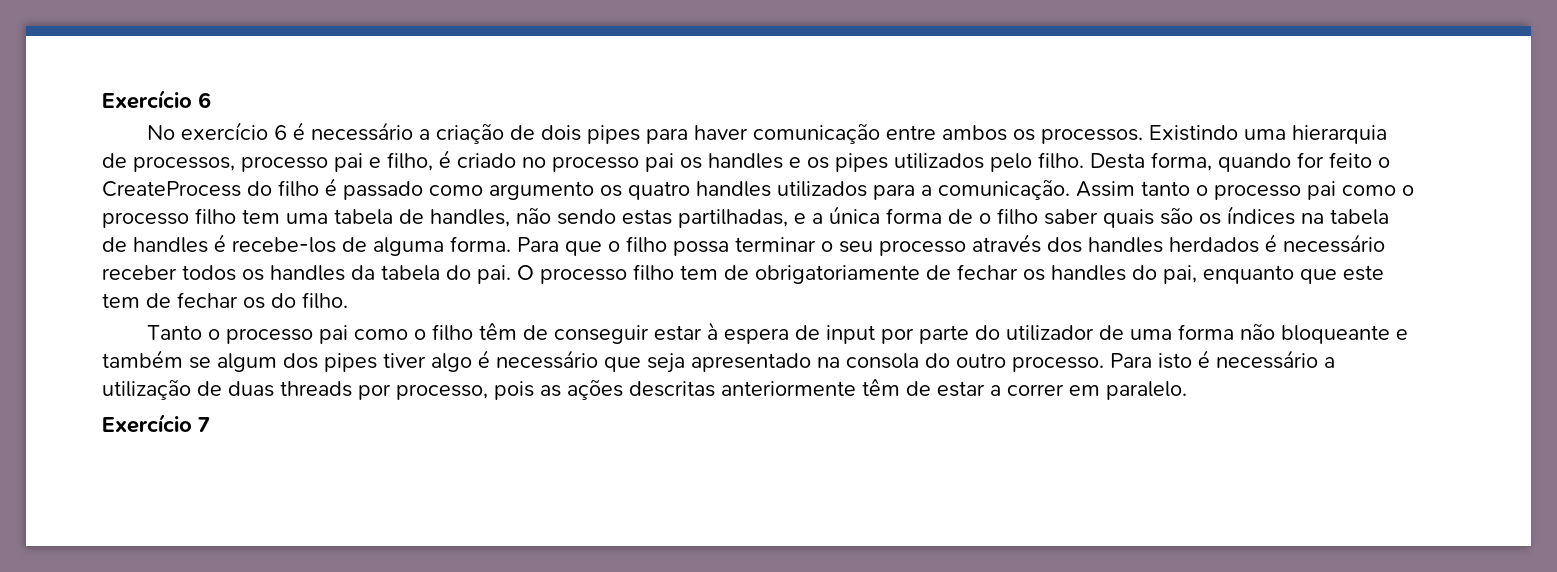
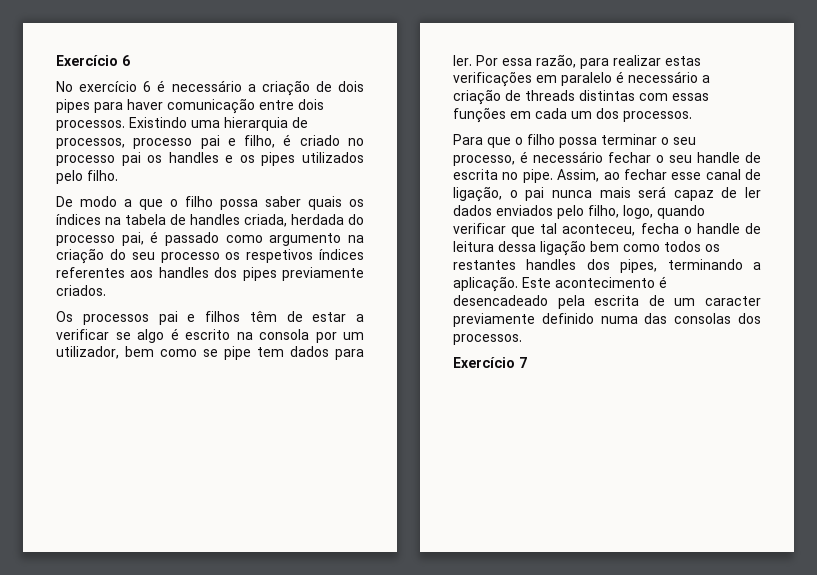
[941,125,1035,141] ambos os -> [298,99,324,110] dois
[1090,152,1390,172] [102,178,1414,200] [102,206,1038,228] Desta forma, quando for feito o CreateProcess do filho é passado como argumento os quatro handles utilizados para a comunicação. Assim tanto o processo pai como o processo filho tem uma tabela de handles, não sendo estas partilhadas, e a única forma de o filho -> [56,196,258,210] // De modo a que o filho possa
[1160,207,1193,225] são -> (342, 203) none
[214,234,511,256] é recebe-los de alguma forma. -> [244,214,364,227] [56,231,364,246] [56,248,364,264] [56,267,364,281] [56,285,106,296] [56,311,364,325] [56,328,364,343] [56,346,364,360] [453,54,701,69] [453,71,710,87] [453,89,709,105] [453,107,692,123] criada, herdada do processo pai, é passado como argumento na criação do seu processo os respetivos índices referentes aos handles dos pipes previamente criados. // Os processos pai e filhos têm de estar a verificar se algo é escrito na consola por um utilizador, bem como se pipe tem dados para ler. Por essa razão, para realizar estas verificações em paralelo é necessário a criação de threads distintas com essas funções em cada um dos processos. //
[879,234,1385,256] [102,264,1384,284] [102,292,348,309] [146,322,1408,344] [102,350,1335,373] [102,379,1187,400] processo através dos handles herdados é necessário receber todos os handles da tabela do pai. O processo filho tem de obrigatoriamente de fechar os handles do pai, enquanto que este tem de fechar os do filho. // Tanto o processo pai como o filho têm de conseguir estar à espera de input por parte do utilizador de uma forma não bloqueante e também se algum dos pipes tiver algo é necessário que seja apresentado na consola do outro processo. Para isto é necessário a utilização de duas threads por processo, pois as ações descritas anteriormente têm de estar a correr em paralelo. -> [453,151,761,166] [453,169,761,183] [453,186,761,202] [453,205,705,219] [453,223,761,237] [453,240,720,256] [453,259,761,273] [453,276,667,292] [453,295,761,309] [453,313,761,327] [453,334,522,345] processo, é necessário fechar o seu handle de escrita no pipe. Assim, ao fechar esse canal de ligação, o pai nunca mais será capaz de ler dados enviados pelo filho, logo, quando verificar que tal aconteceu, fecha o handle de leitura dessa ligação bem como todos os restantes handles dos pipes, terminando a aplicação. Este acontecimento é desencadeado pela escrita de um caracter previamente definido numa das consolas dos processos.

